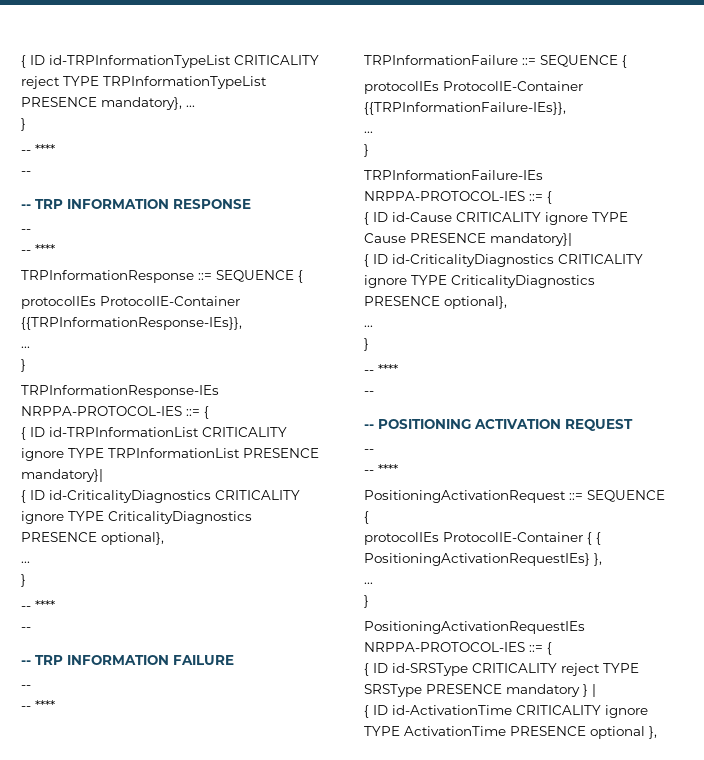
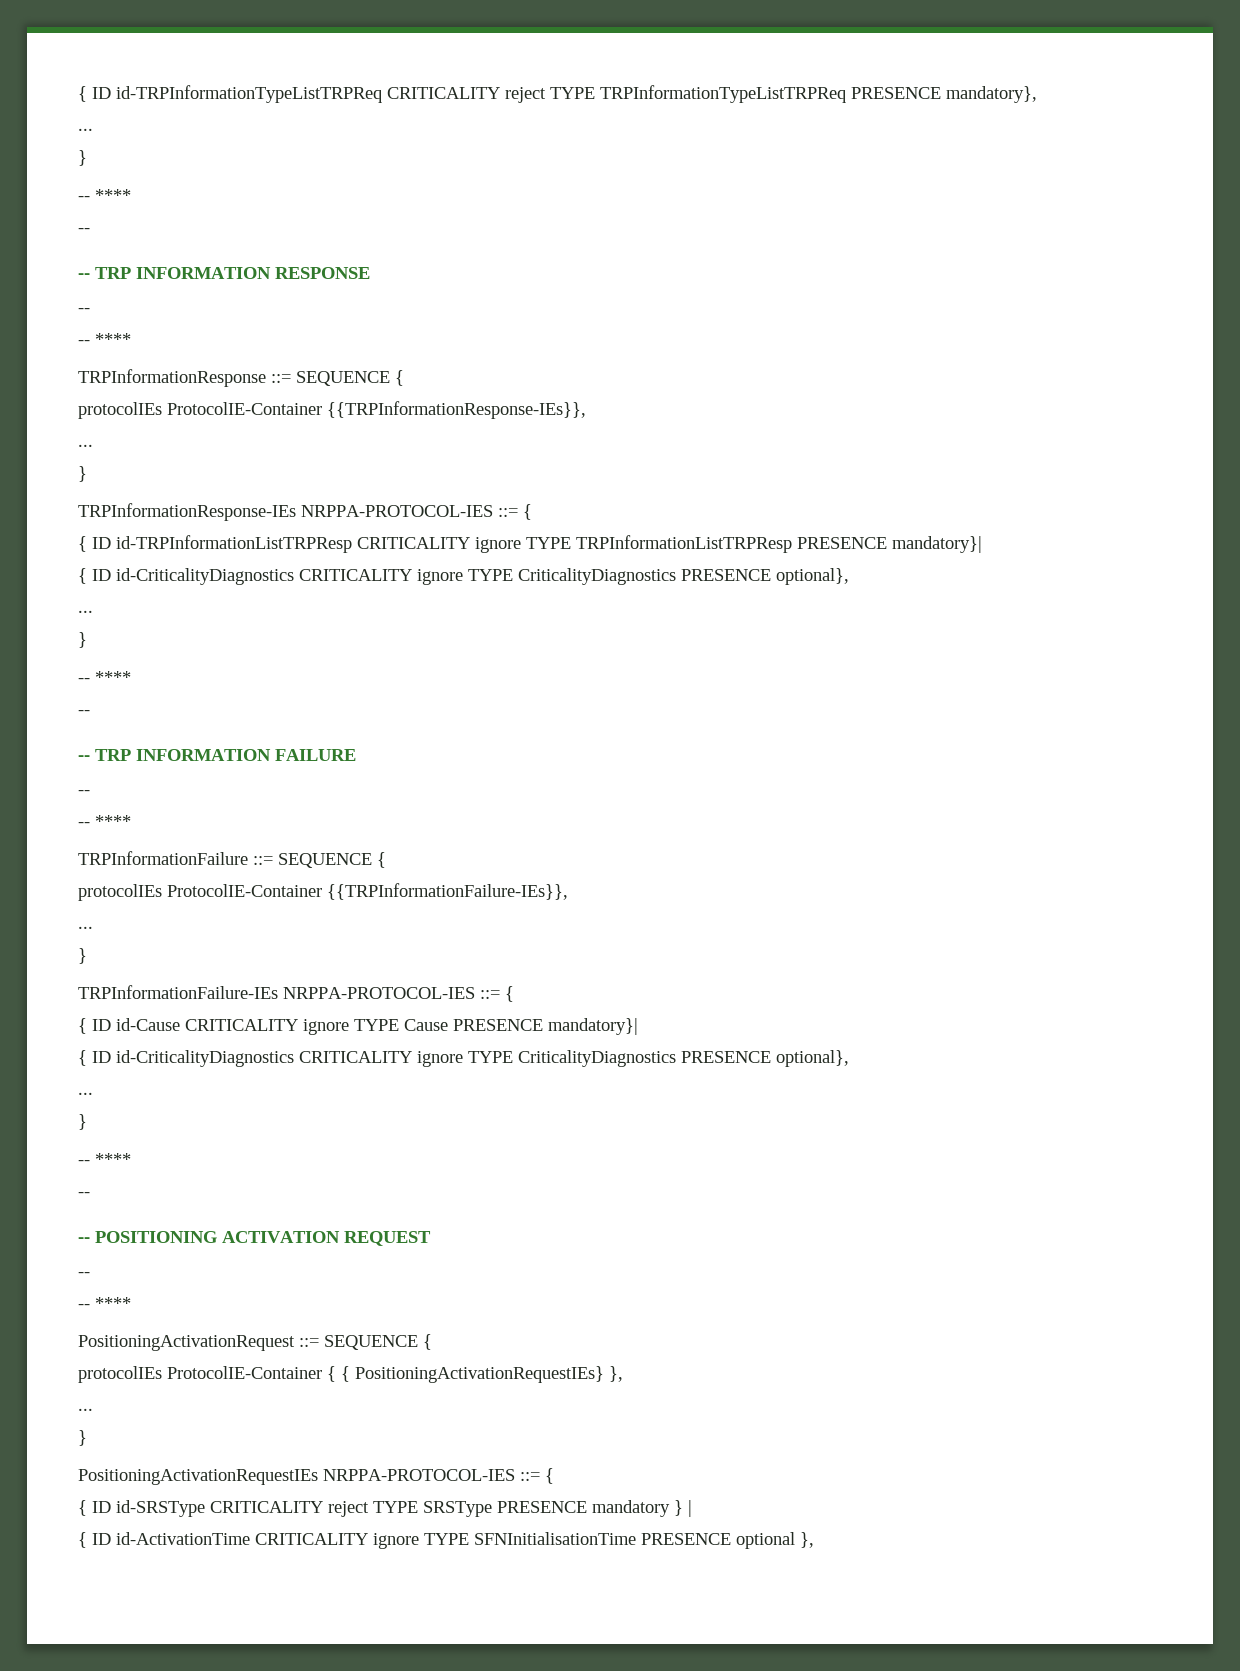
[21,55,319,68] [21,76,267,89] { ID id-TRPInformationTypeList CRITICALITY reject TYPE TRPInformationTypeList -> [78,85,846,103] { ID id-TRPInformationTypeListTRPReq CRITICALITY reject TYPE TRPInformationTypeListTRPReq
(182, 103) none -> (1037, 94) //
[49,427,287,437] [21,448,240,461] id-TRPInformationList CRITICALITY ignore TYPE TRPInformationList -> [116,535,792,553] id-TRPInformationListTRPResp CRITICALITY ignore TYPE TRPInformationListTRPResp
[404,726,506,736] ActivationTime -> [474,1532,636,1545] SFNInitialisationTime

